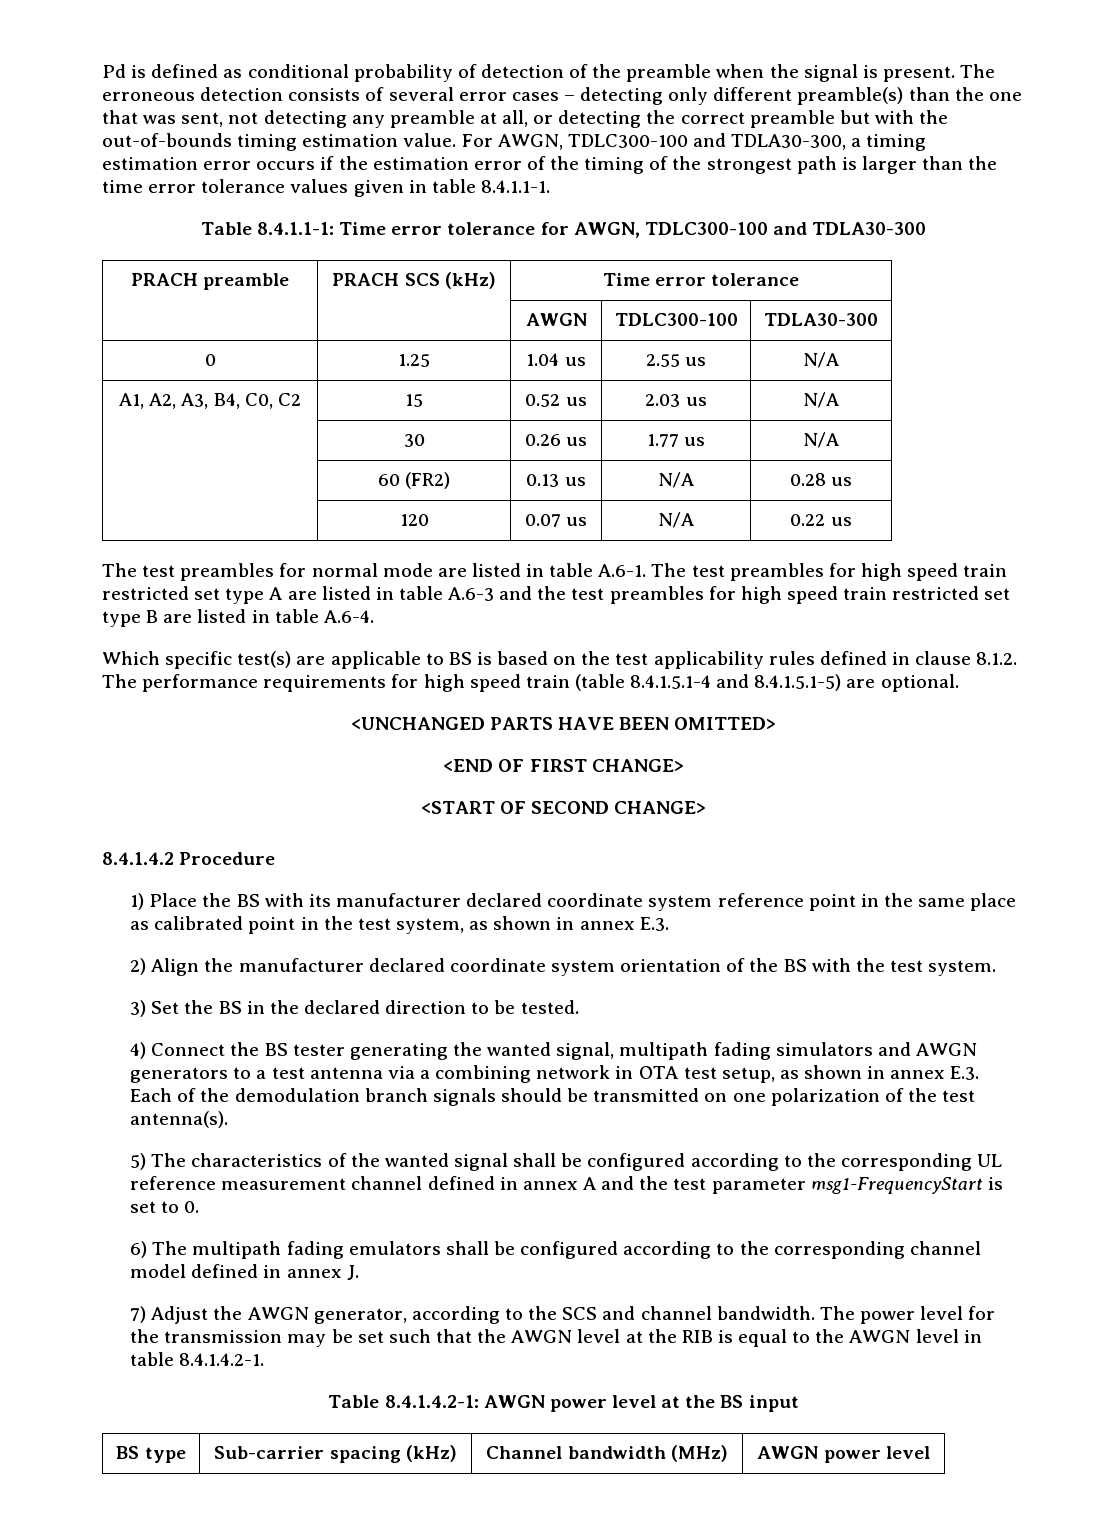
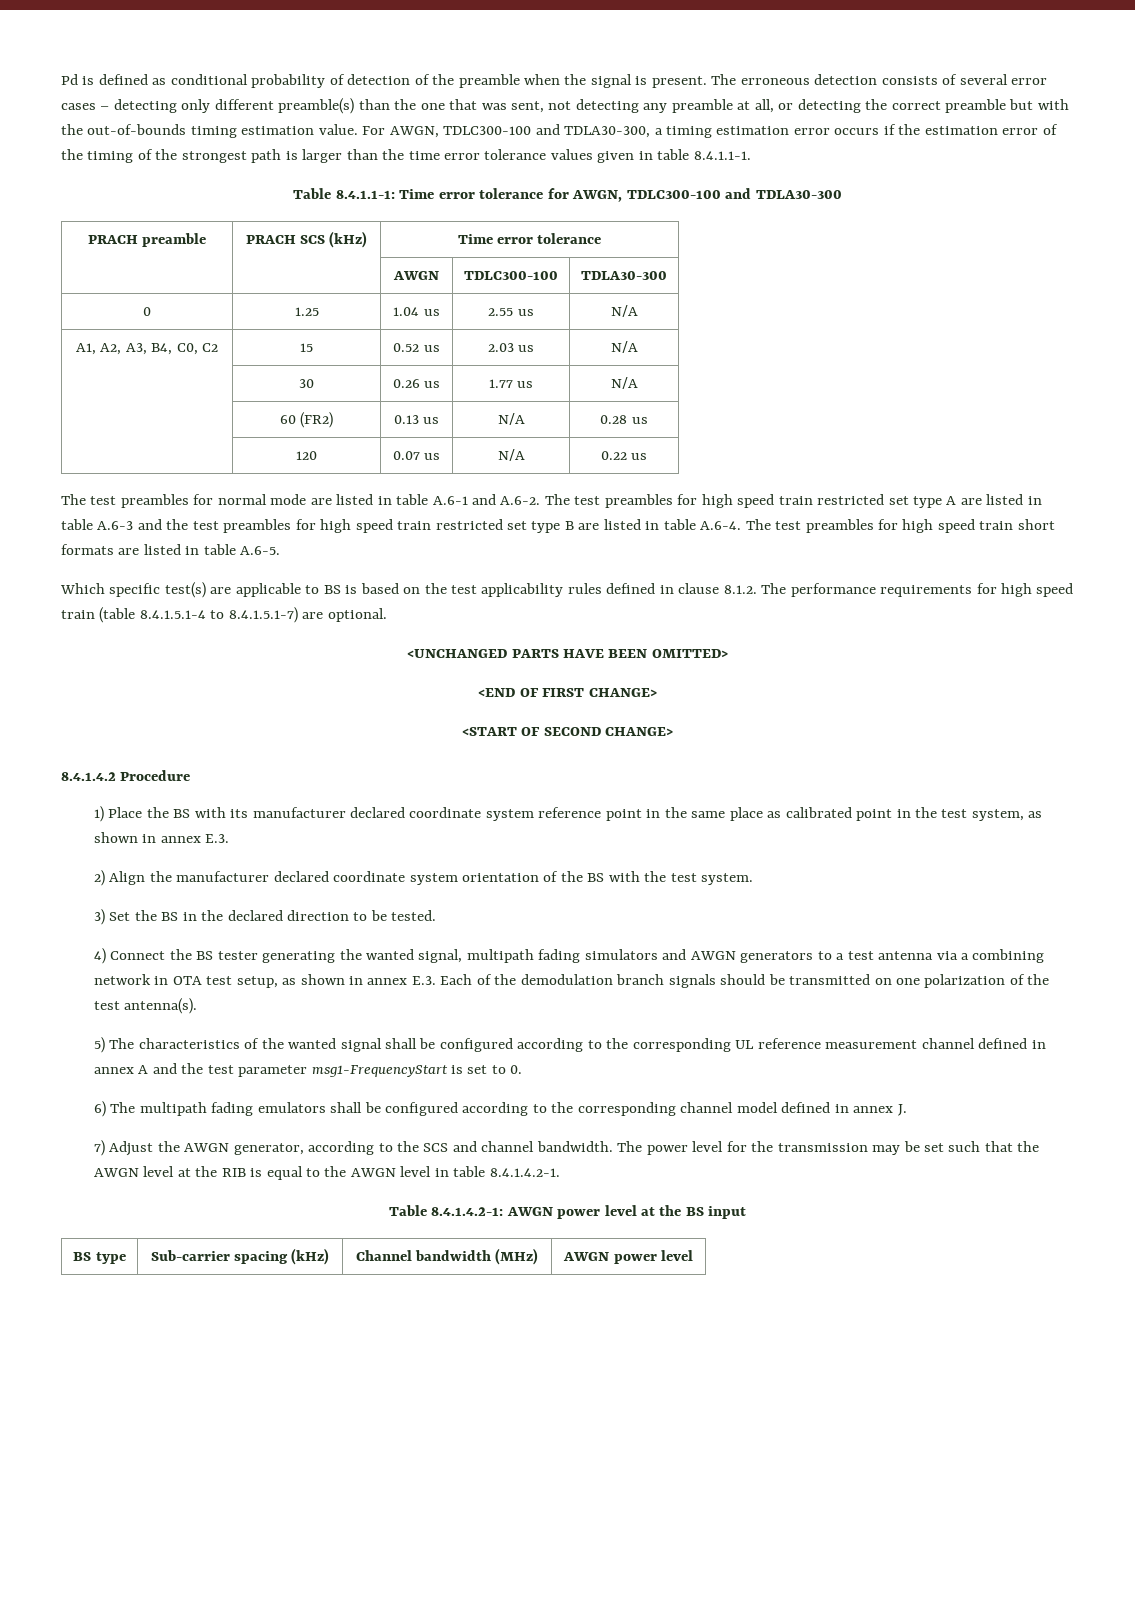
[598,564,647,577] A.6-1. -> [432,494,541,505] A.6-1 and A.6-2.
(374, 616) none -> [745,519,1055,533] [61,544,281,555] The test preambles for high speed train short formats are listed in table A.6-5.
[716,674,842,691] and 8.4.1.5.1-5) -> [210,607,298,623] to 8.4.1.5.1-7)

